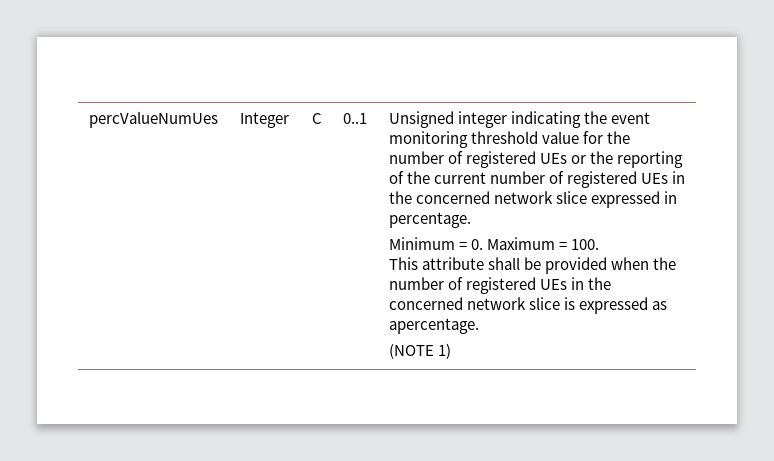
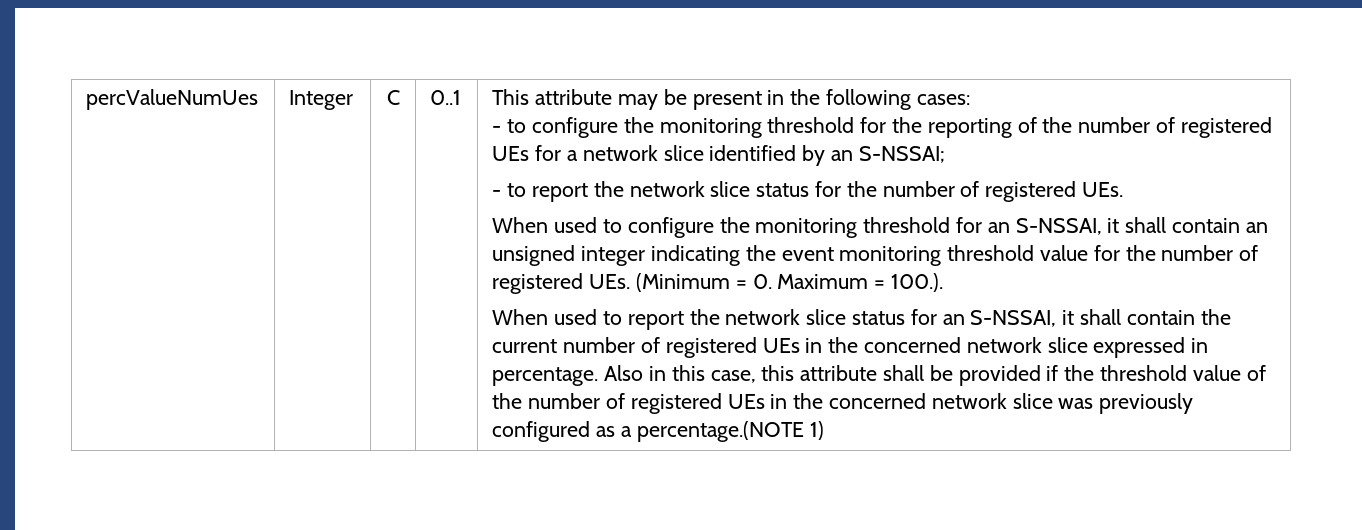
[388,111,454,128] Unsigned -> [492,89,970,110] [492,117,1272,138] [492,145,945,166] [492,181,1123,202] [492,217,1268,238] [492,245,576,266] This attribute may be present in the following cases: // - to configure the monitoring threshold for the reporting of the number of registered UEs for a network slice identified by an S-NSSAI; // - to report the network slice status for the number of registered UEs. // When used to configure the monitoring threshold for an S-NSSAI, it shall contain an unsigned
[539,151,683,168] [388,171,404,184] UEs or the reporting of -> [589,273,943,292] [492,309,1195,330] UEs. (Minimum = 0. Maximum = 100.). // When used to report the network slice status for an S-NSSAI, it shall contain
[388,237,599,250] [388,257,649,274] // Minimum = 0. Maximum = 100. // This attribute shall be provided when -> [604,365,1266,386] Also in this case, this attribute shall be provided if the threshold value of
[563,297,667,314] [388,318,479,334] [388,343,434,359] is expressed as apercentage. // (NOTE -> [1058,393,1194,414] [492,421,804,442] was previously configured as a percentage.(NOTE

